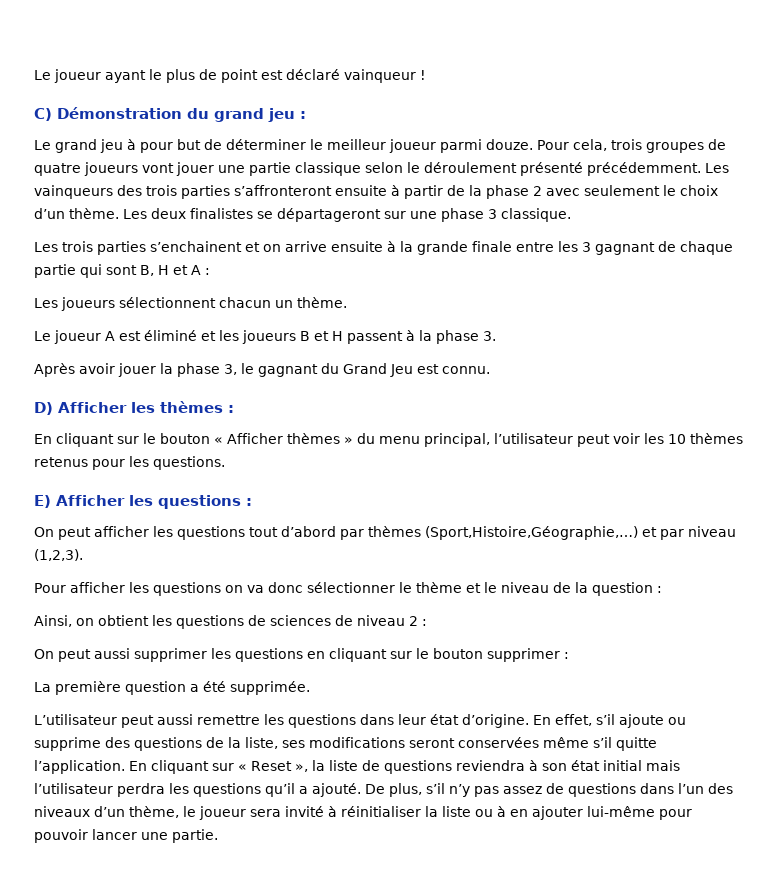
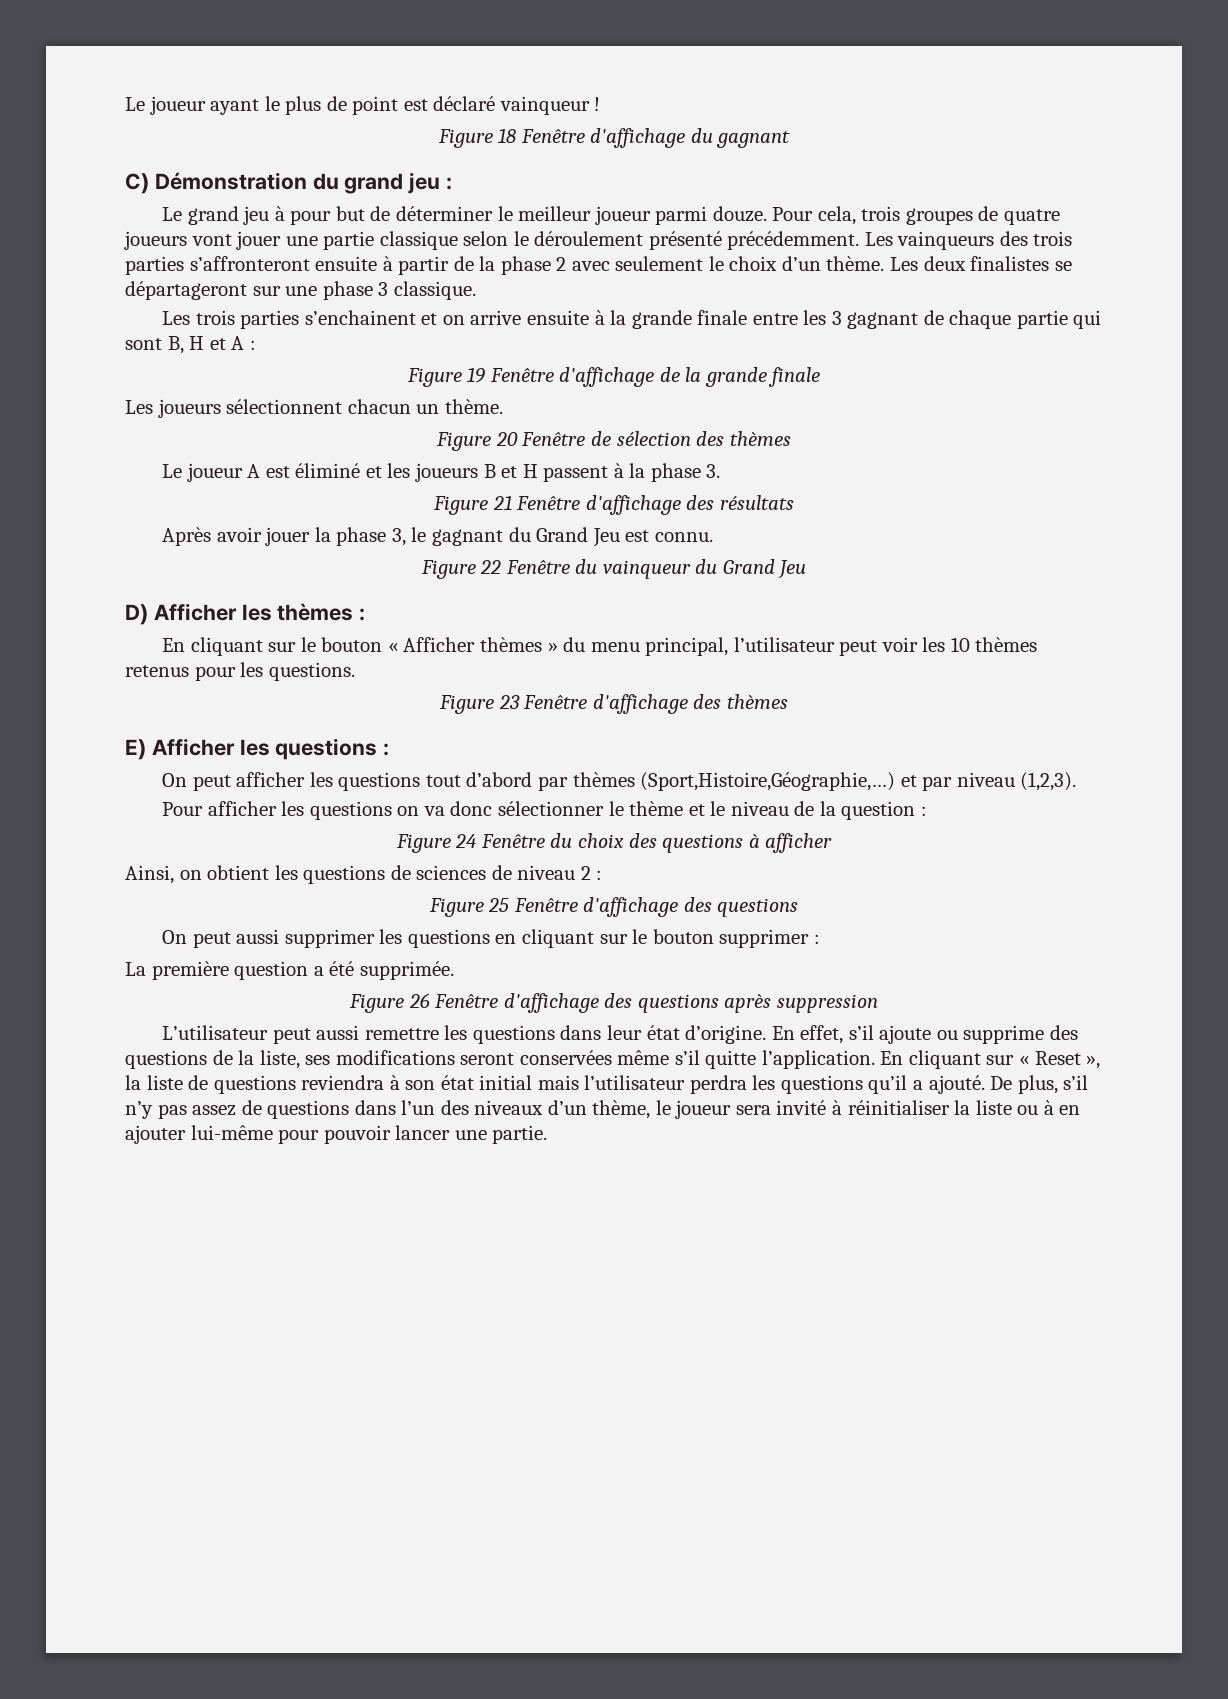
(426, 75) none -> [437,128,791,148] // Figure 18 Fenêtre d'affichage du gagnant
(210, 271) none -> [406,367,821,387] // Figure 19 Fenêtre d'affichage de la grande finale
(347, 302) none -> [436,431,791,451] // Figure 20 Fenêtre de sélection des thèmes
(496, 336) none -> [433,495,794,515] // Figure 21 Fenêtre d'affichage des résultats
(490, 370) none -> [420,559,807,579] // Figure 22 Fenêtre du vainqueur du Grand Jeu
(225, 463) none -> [439,694,788,714] // Figure 23 Fenêtre d'affichage des thèmes
(662, 589) none -> [395,833,833,853] // Figure 24 Fenêtre du choix des questions à afficher
(427, 622) none -> [428,897,799,917] // Figure 25 Fenêtre d'affichage des questions
(310, 688) none -> [349,993,878,1013] // Figure 26 Fenêtre d'affichage des questions après suppression

